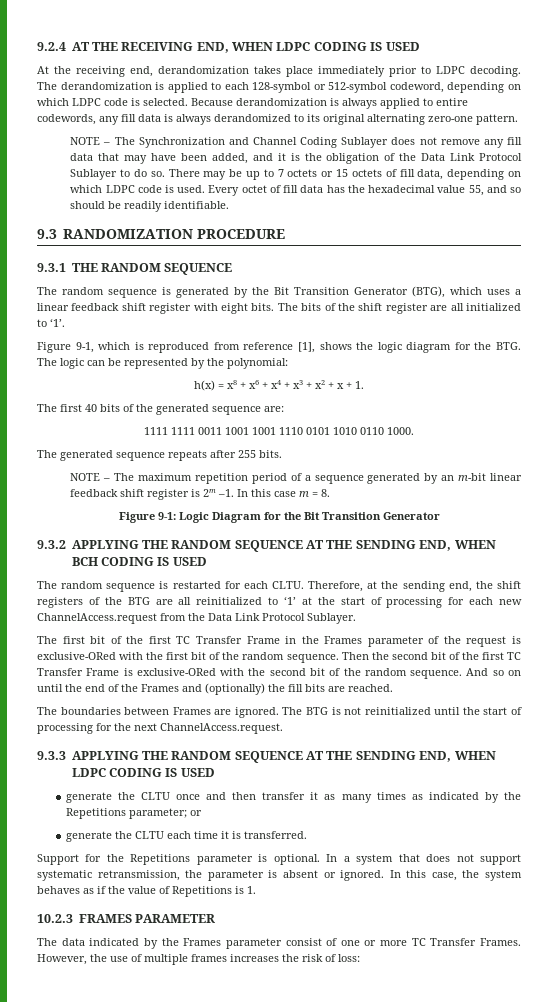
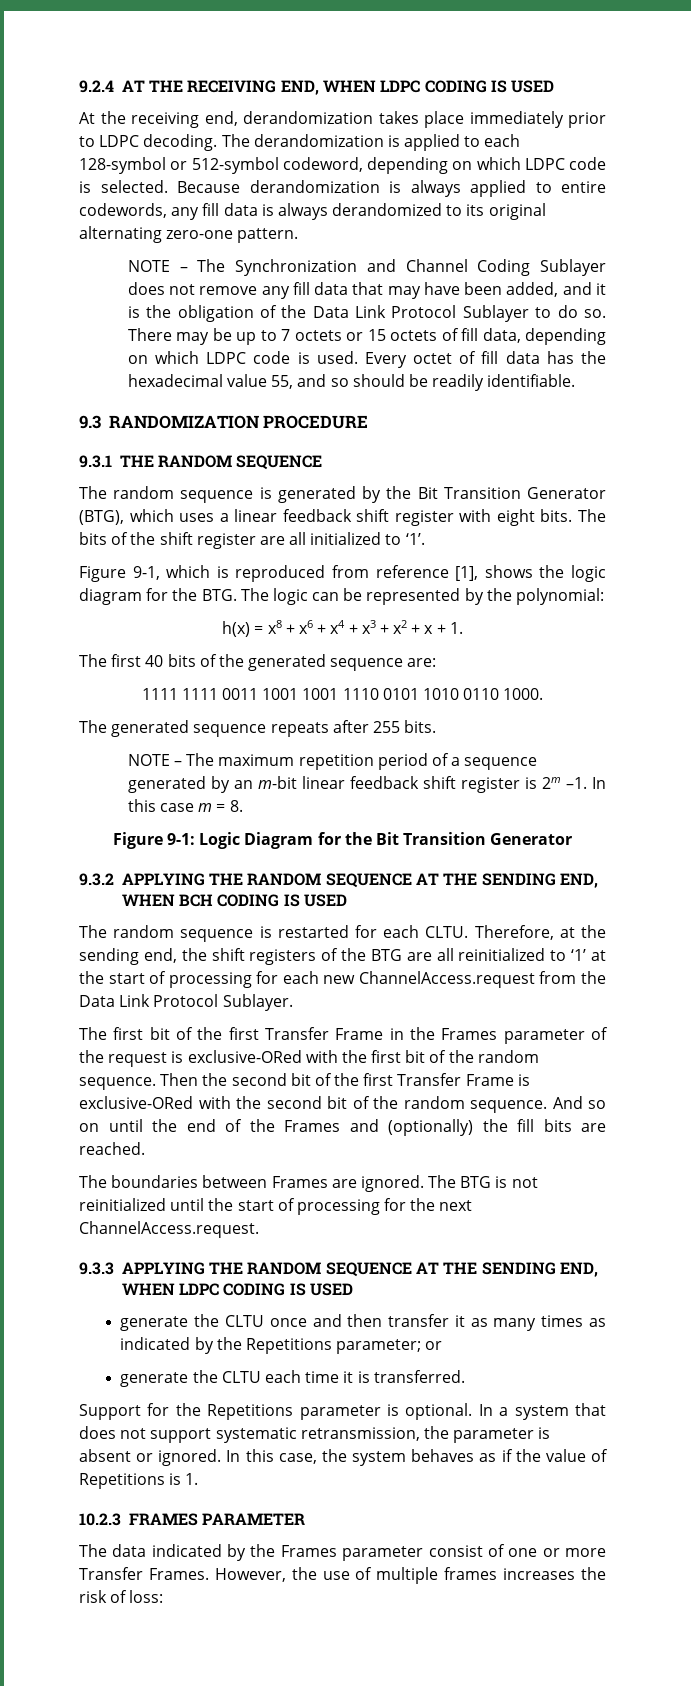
[176,636,191,644] TC -> (259, 1033) none
[507,652,521,660] TC -> (394, 1079) none
[411,938,426,946] TC -> (606, 1552) none

